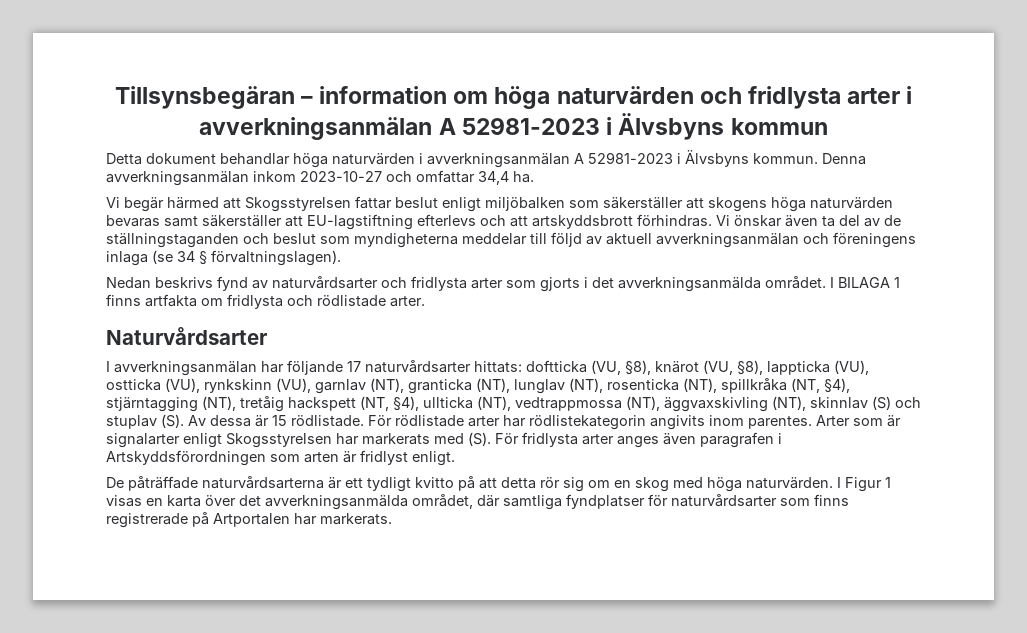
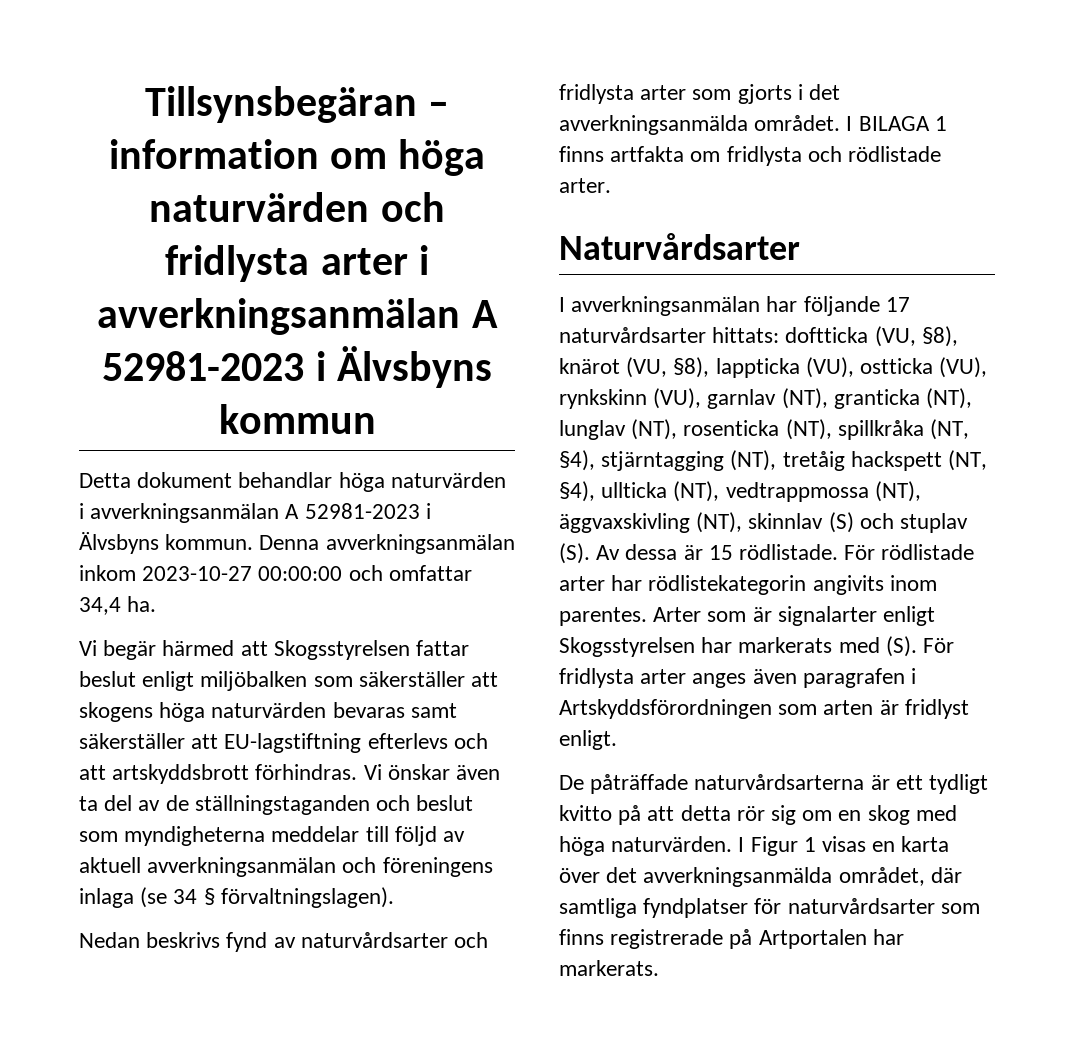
(382, 176) none -> [258,566,343,581] 00:00:00

